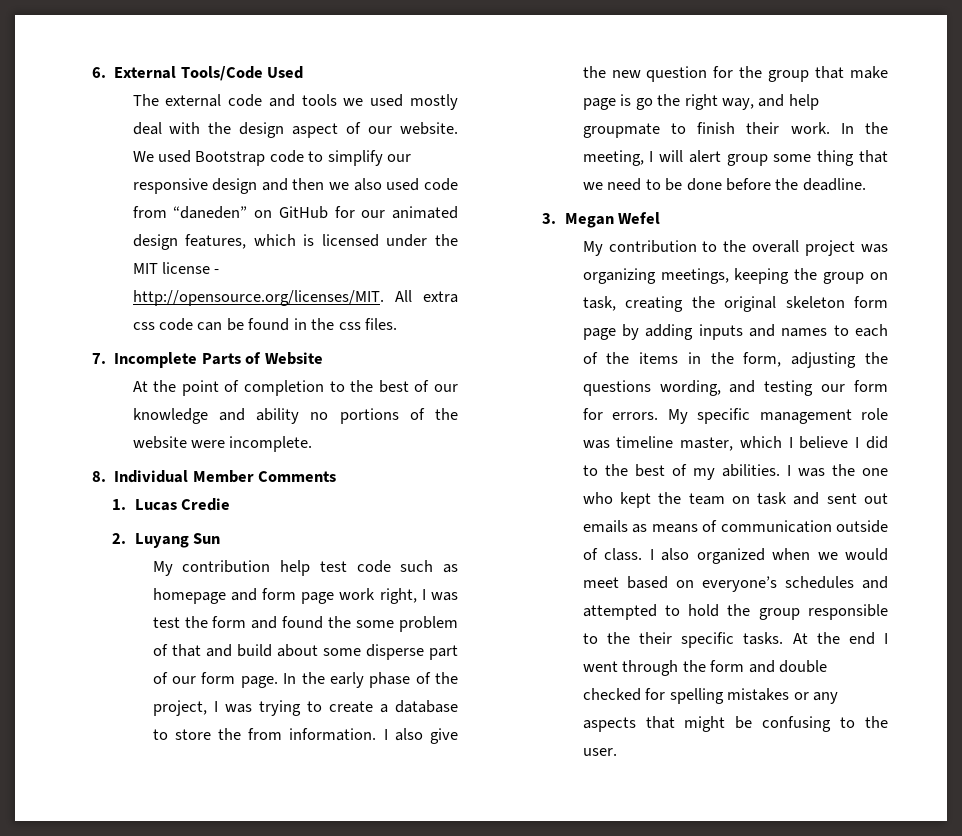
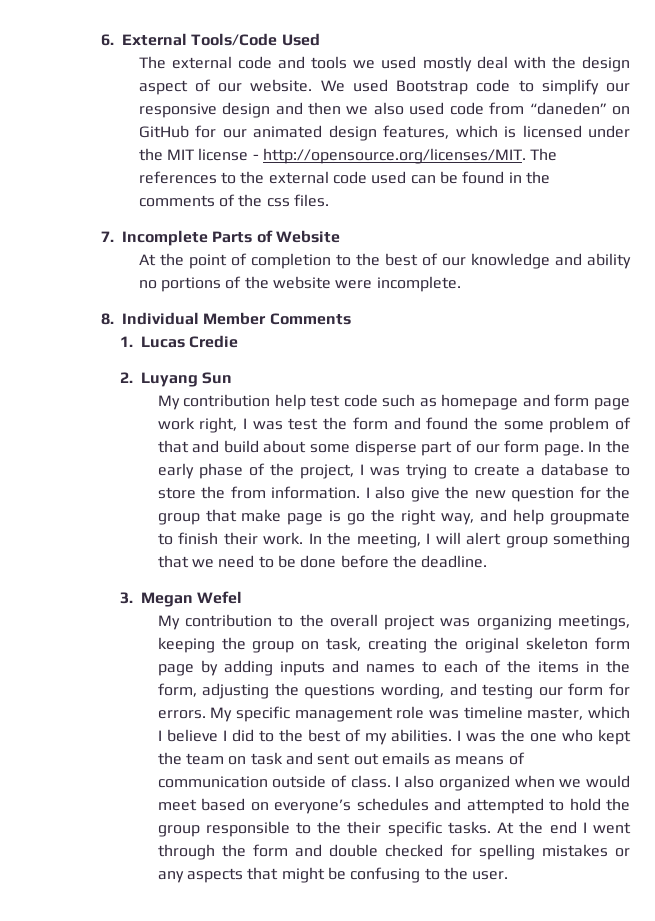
[394,290,458,303] [132,318,193,331] All extra css code -> [530,148,558,161] [138,171,407,184] The references to the external code used
(335, 324) none -> [138,194,263,207] comments of the
[773,150,855,166] some thing -> [553,532,631,548] something

